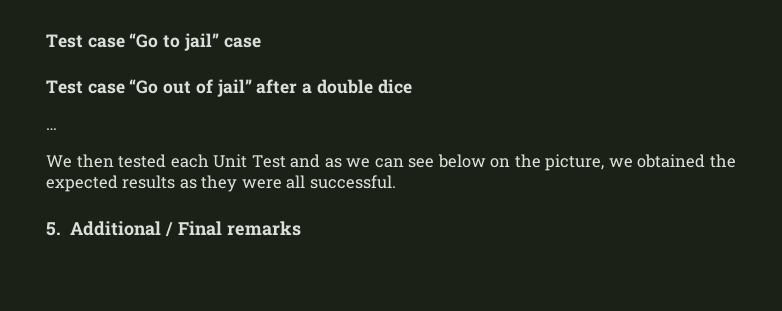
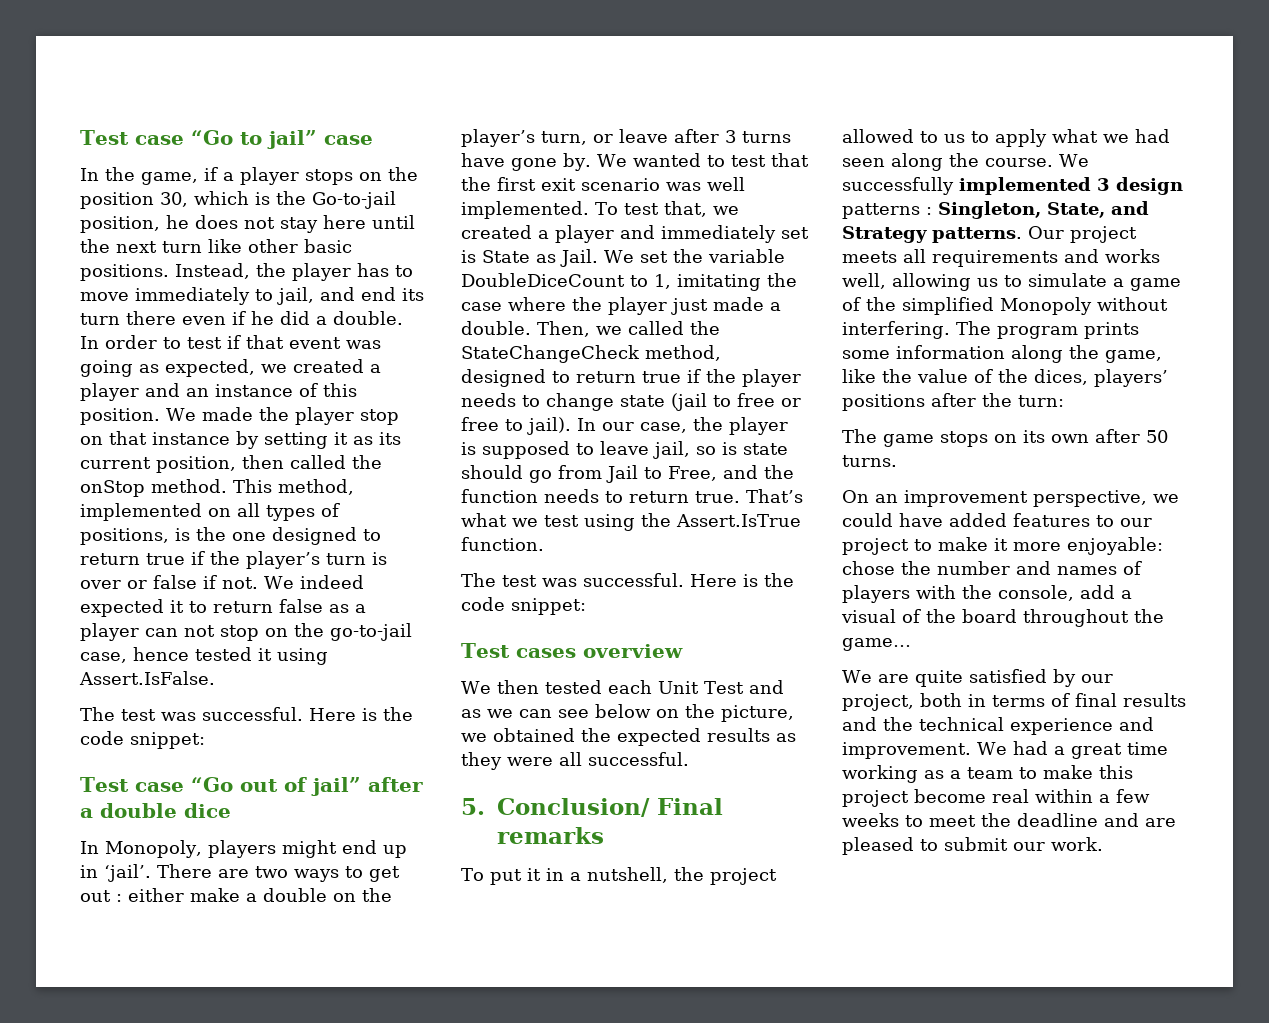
(261, 42) none -> [80,167,418,185] [80,191,396,209] [80,215,415,233] [80,239,352,253] [80,263,413,281] [80,287,424,305] [80,311,403,325] [80,335,381,349] [80,359,381,377] [80,383,357,401] [80,407,399,425] [80,431,401,449] [80,455,382,473] [80,479,354,497] [80,503,340,521] [80,527,381,545] [80,551,387,569] [80,575,364,589] [80,599,366,617] [80,623,412,641] [80,647,328,665] [79,671,215,685] [80,707,413,721] [80,731,205,749] // In the game, if a player stops on the position 30, which is the Go-to-jail position, he does not stay here until the next turn like other basic positions. Instead, the player has to move immediately to jail, and end its turn there even if he did a double. In order to test if that event was going as expected, we created a player and an instance of this position. We made the player stop on that instance by setting it as its current position, then called the onStop method. This method, implemented on all types of positions, is the one designed to return true if the player’s turn is over or false if not. We indeed expected it to return false as a player can not stop on the go-to-jail case, hence tested it using Assert.IsFalse. // The test was successful. Here is the code snippet:
[46,128,57,130] … -> [80,840,407,858] [80,864,400,882] [80,888,392,902] [461,129,791,147] [461,153,809,171] [461,177,745,191] [461,201,739,219] [461,225,809,243] [461,249,785,267] [461,273,797,291] [461,297,781,315] [461,321,720,337] [461,345,721,363] [461,369,801,387] [461,393,801,411] [461,417,788,435] [461,441,788,459] [461,465,794,483] [461,489,803,503] [461,513,801,531] [461,537,544,551] [461,573,794,587] [461,597,586,615] [461,643,683,658] In Monopoly, players might end up in ‘jail’. There are two ways to get out : either make a double on the player’s turn, or leave after 3 turns have gone by. We wanted to test that the first exit scenario was well implemented. To test that, we created a player and immediately set is State as Jail. We set the variable DoubleDiceCount to 1, imitating the case where the player just made a double. Then, we called the StateChangeCheck method, designed to return true if the player needs to change state (jail to free or free to jail). In our case, the player is supposed to leave jail, so is state should go from Jail to Free, and the function needs to return true. That’s what we test using the Assert.IsTrue function. // The test was successful. Here is the code snippet: // Test cases overview
[70,221,173,237] Additional / -> [496,798,650,817] Conclusion/
(301, 228) none -> [461,867,777,885] [842,129,1170,147] [842,153,1089,171] [842,177,1183,195] [842,201,1149,219] [842,226,1137,243] [842,249,1160,267] [842,273,1181,291] [842,297,1168,315] [842,321,1139,339] [842,345,1162,363] [842,369,1168,387] [842,393,1064,411] [842,429,1168,447] [842,455,897,467] [842,490,1179,507] [842,513,1152,527] [842,537,1163,555] [842,561,1142,575] [842,585,1132,603] [841,609,1164,627] [842,638,911,651] [842,669,1113,687] [842,693,1186,711] [842,717,1154,735] [842,741,1168,759] [842,765,1133,783] [842,789,1150,807] [842,813,1176,827] [842,837,1103,855] // To put it in a nutshell, the project allowed to us to apply what we had seen along the course. We successfully implemented 3 design patterns : Singleton, State, and Strategy patterns. Our project meets all requirements and works well, allowing us to simulate a game of the simplified Monopoly without interfering. The program prints some information along the game, like the value of the dices, players’ positions after the turn: // The game stops on its own after 50 turns. // On an improvement perspective, we could have added features to our project to make it more enjoyable: chose the number and names of players with the console, add a visual of the board throughout the game… // We are quite satisfied by our project, both in terms of final results and the technical experience and improvement. We had a great time working as a team to make this project become real within a few weeks to meet the deadline and are pleased to submit our work.

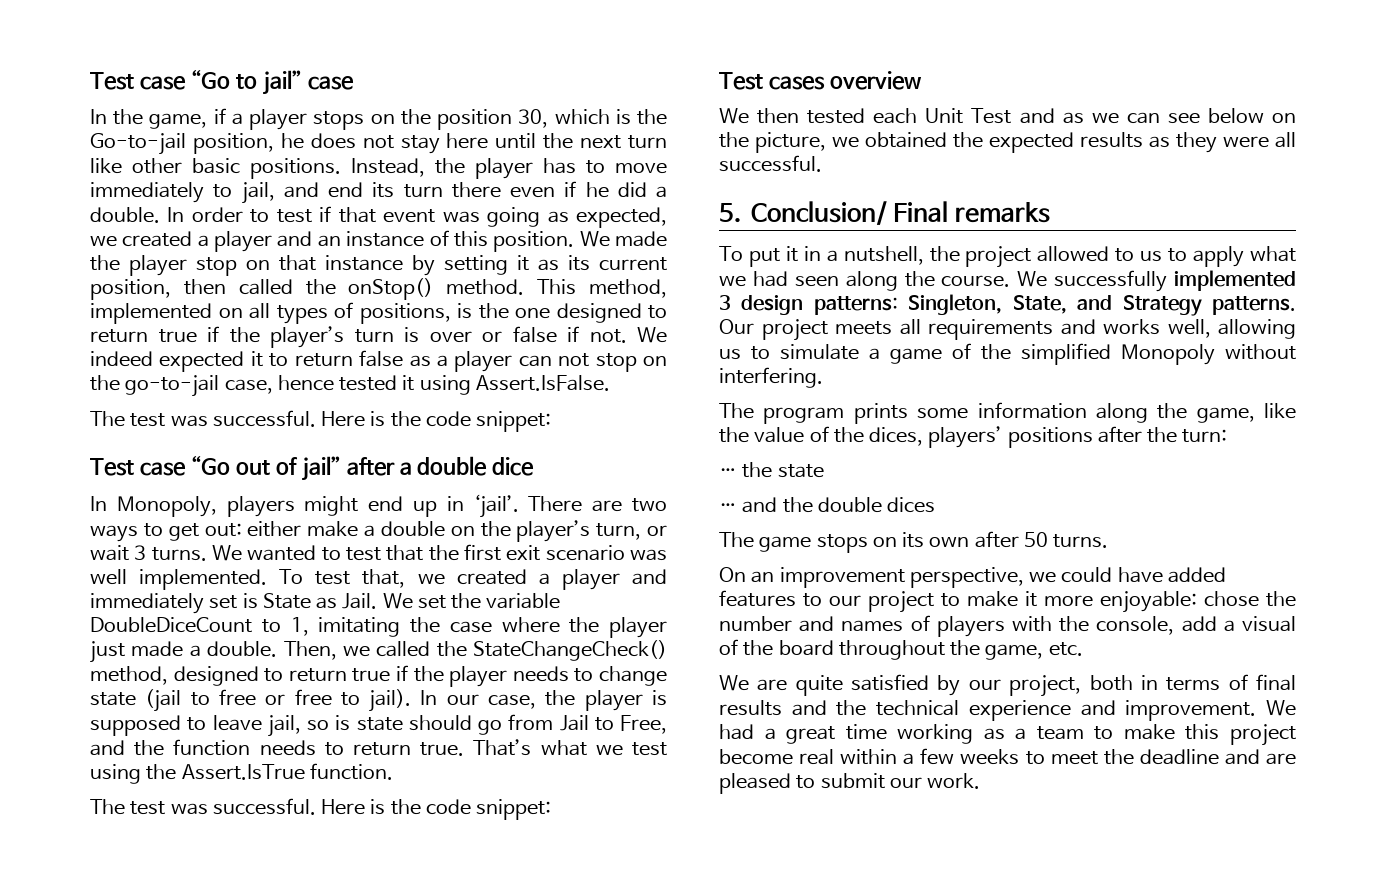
[80,480,145,497] onStop -> [348,278,434,300] onStop()
[80,890,122,902] out : -> [204,523,242,537] out:
[619,129,791,143] [461,153,591,171] leave after 3 turns have gone by. -> [90,545,207,561] wait 3 turns.
[461,345,640,363] StateChangeCheck -> [473,640,668,661] StateChangeCheck()
[842,203,932,219] patterns : -> [813,296,898,315] patterns:
(950, 330) none -> (823, 377) //
(1064, 401) none -> [719,462,824,478] [719,497,936,513] // … the state // … and the double dices
[842,638,911,651] game… -> [985,642,1083,660] game, etc.

